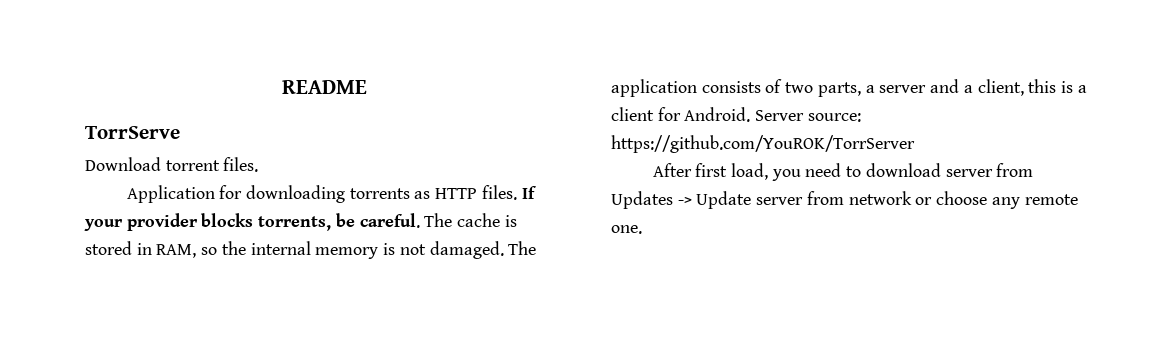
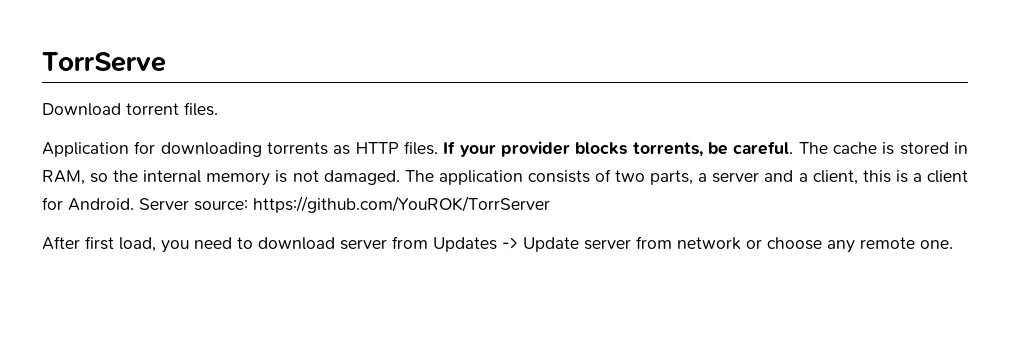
[281,80,367,94] README // -> (42, 62) none

